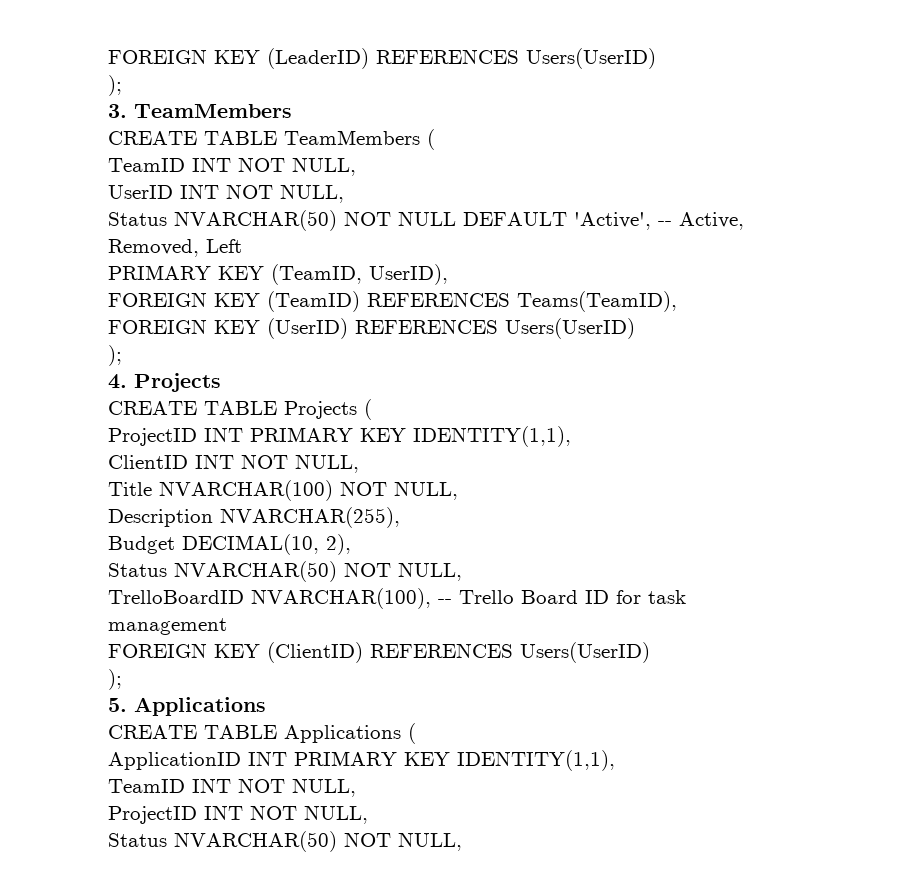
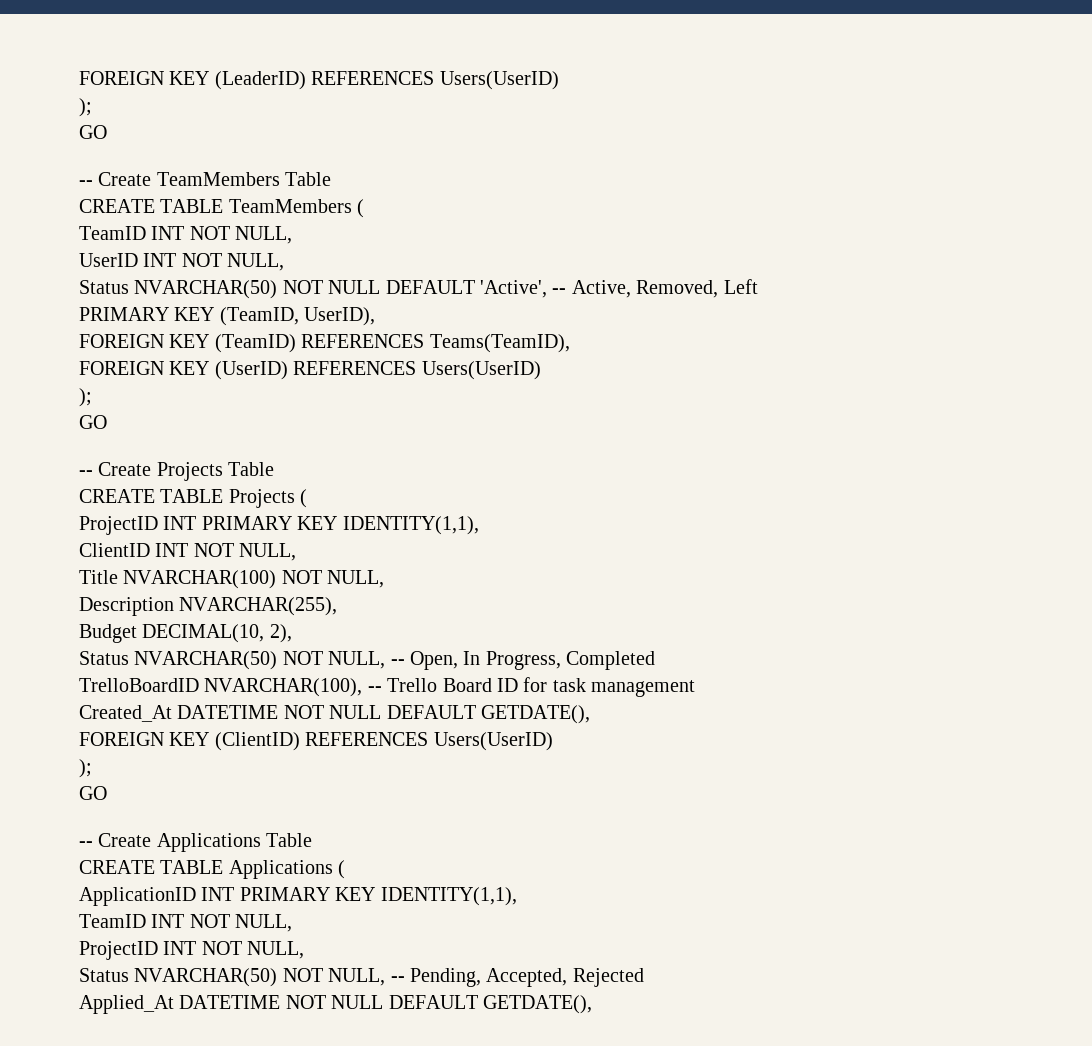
[108,104,292,118] 3. TeamMembers -> [79,125,107,139] [79,172,332,186] GO // -- Create TeamMembers Table
[108,373,221,392] 4. Projects -> [79,415,107,429] [79,462,275,481] GO // -- Create Projects Table
(462, 571) none -> [390,651,656,670] -- Open, In Progress, Completed
(227, 626) none -> [79,705,590,724] // Created_At DATETIME NOT NULL DEFAULT GETDATE(),
[108,697,266,716] 5. Applications -> [79,786,107,800] [79,833,313,852] GO // -- Create Applications Table
(462, 841) none -> [390,968,644,987] [79,995,592,1014] -- Pending, Accepted, Rejected // Applied_At DATETIME NOT NULL DEFAULT GETDATE(),

